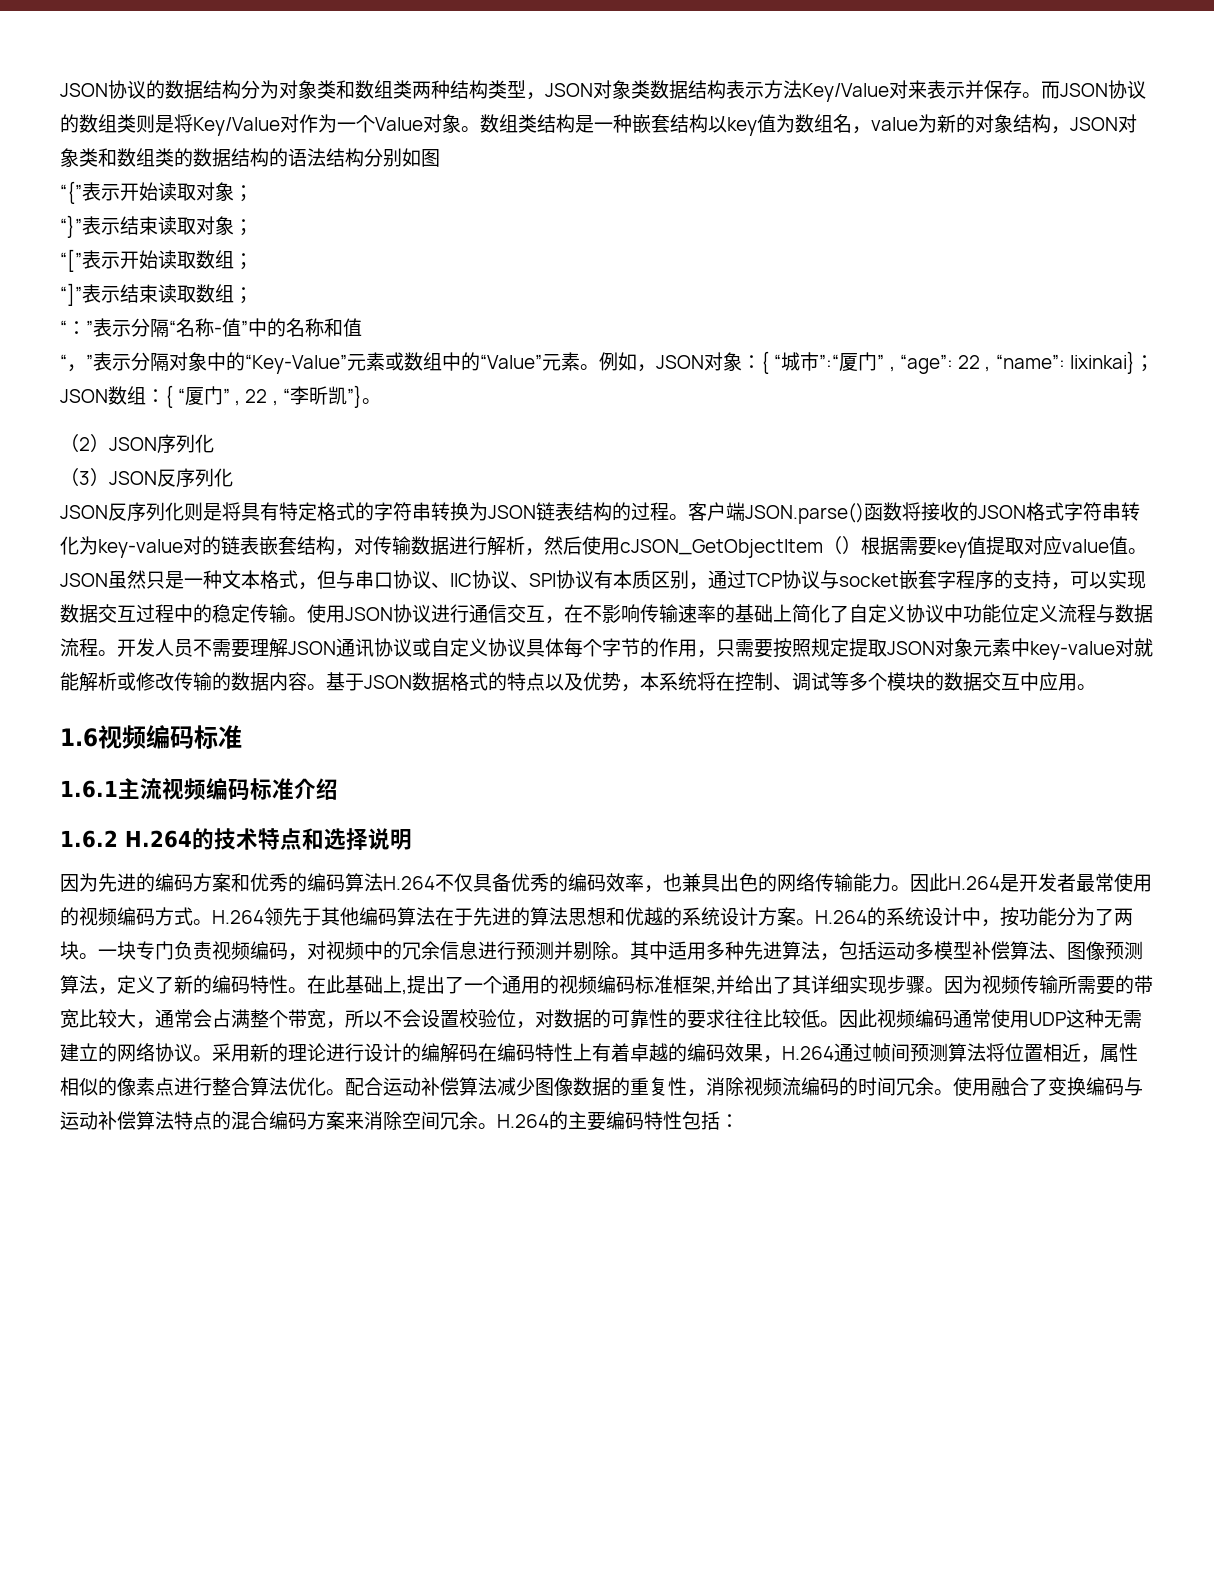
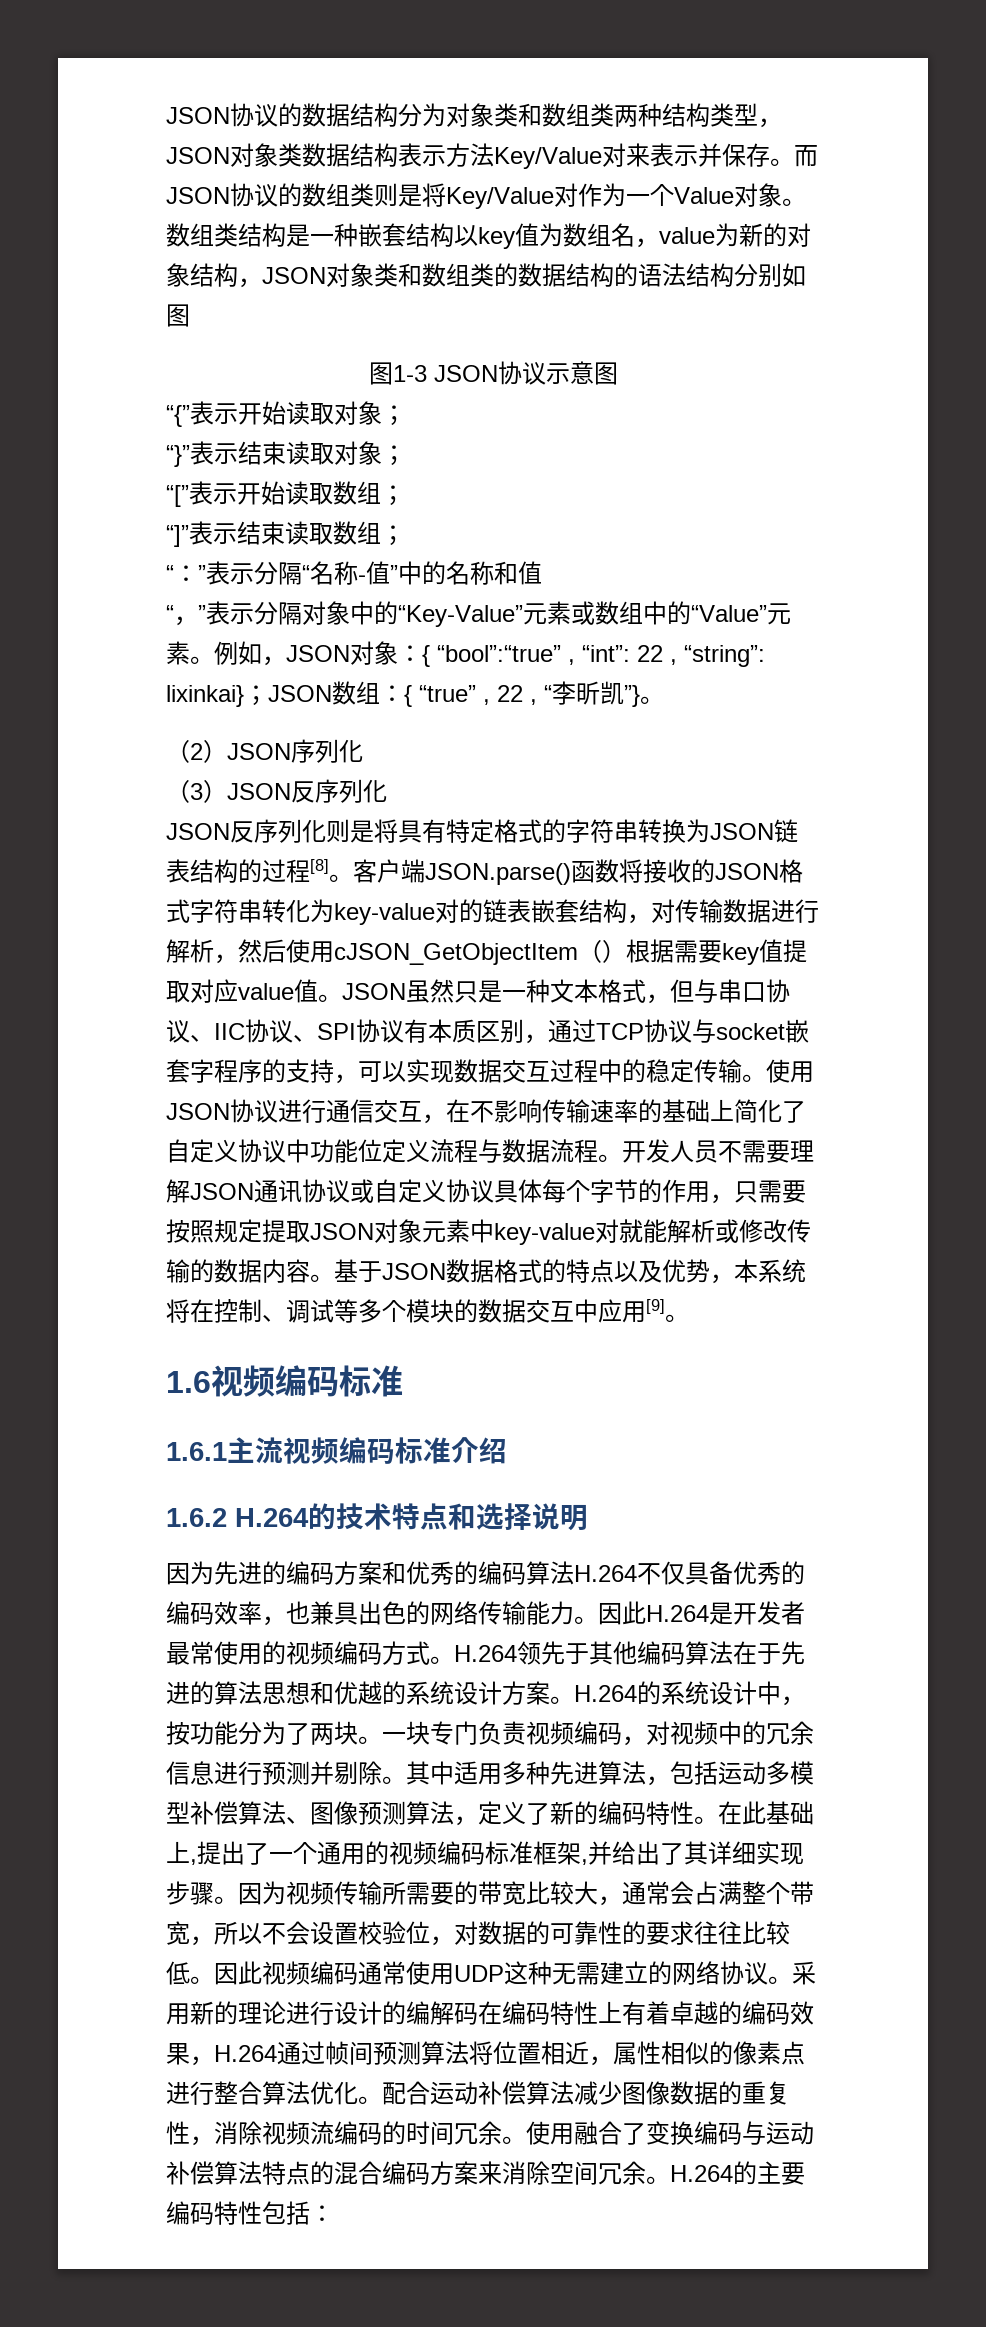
(440, 158) none -> [368,361,618,385] // 图1-3 JSON协议示意图
[774,352,1065,374] “城市”:“厦门” , “age”: 22 , “name”: -> [437,645,765,667] “bool”:“true” , “int”: 22 , “string”:
[178,386,231,405] “厦门” -> [419,685,476,702] “true”
(669, 511) none -> [310,859,329,874] [8]
(1077, 682) none -> [646,1299,665,1314] [9]

